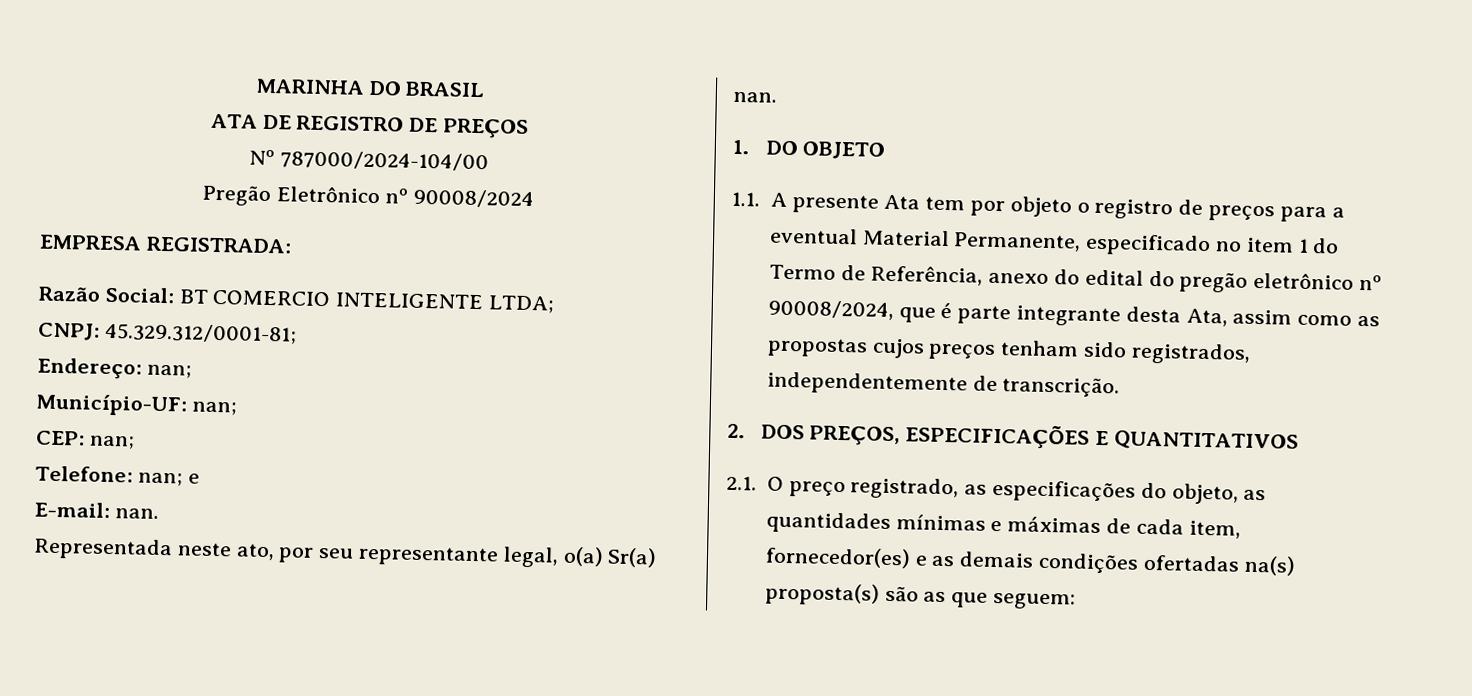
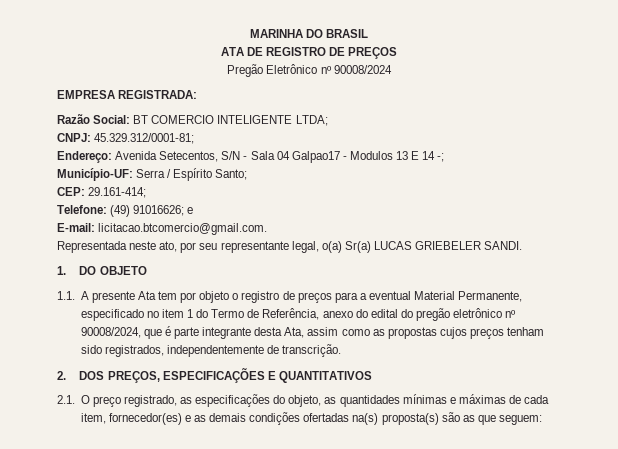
[249,149,489,172] // Nº 787000/2024-104/00 -> (398, 53) none
[146,364,192,379] [36,393,237,417] nan; // Município-UF: nan; -> [115,151,445,163] [57,168,248,181] Avenida Setecentos, S/N - Sala 04 Galpao17 - Modulos 13 E 14 -; // Município-UF: Serra / Espírito Santo;
[88,435,135,450] nan; -> [88,187,147,198] 29.161-414;
[137,472,183,487] nan; -> [110,205,185,217] (49) 91016626;
[114,508,159,519] nan. -> [98,223,268,235] licitacao.btcomercio@gmail.com.
[733,91,777,103] nan. -> [373,241,523,250] LUCAS GRIEBELER SANDI.

